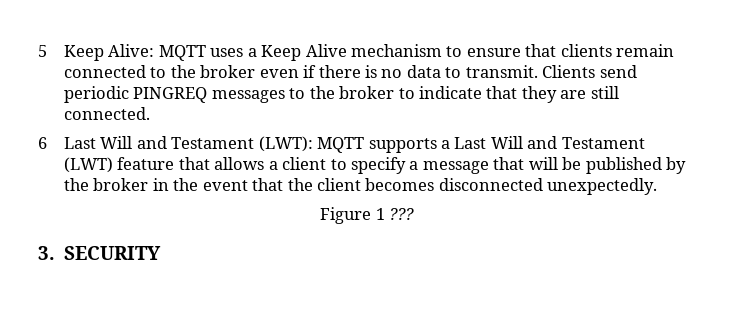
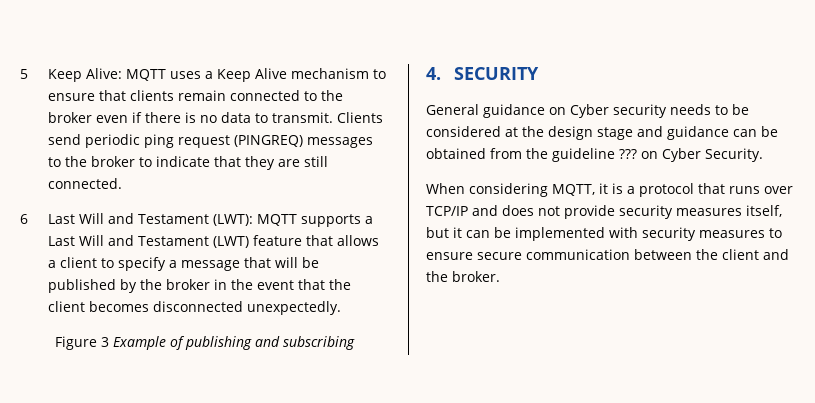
[133,87,208,103] PINGREQ -> [143,134,303,148] ping request (PINGREQ)
[375,208,414,220] [38,246,161,260] 1 ??? // 3. SECURITY -> [101,336,355,350] [426,67,539,80] [426,104,749,118] [426,126,778,140] [426,148,763,162] [426,183,793,197] [426,205,782,219] [426,227,782,241] [426,249,789,260] [426,271,500,282] 3 Example of publishing and subscribing // 4. SECURITY // General guidance on Cyber security needs to be considered at the design stage and guidance can be obtained from the guideline ??? on Cyber Security. // When considering MQTT, it is a protocol that runs over TCP/IP and does not provide security measures itself, but it can be implemented with security measures to ensure secure communication between the client and the broker.

